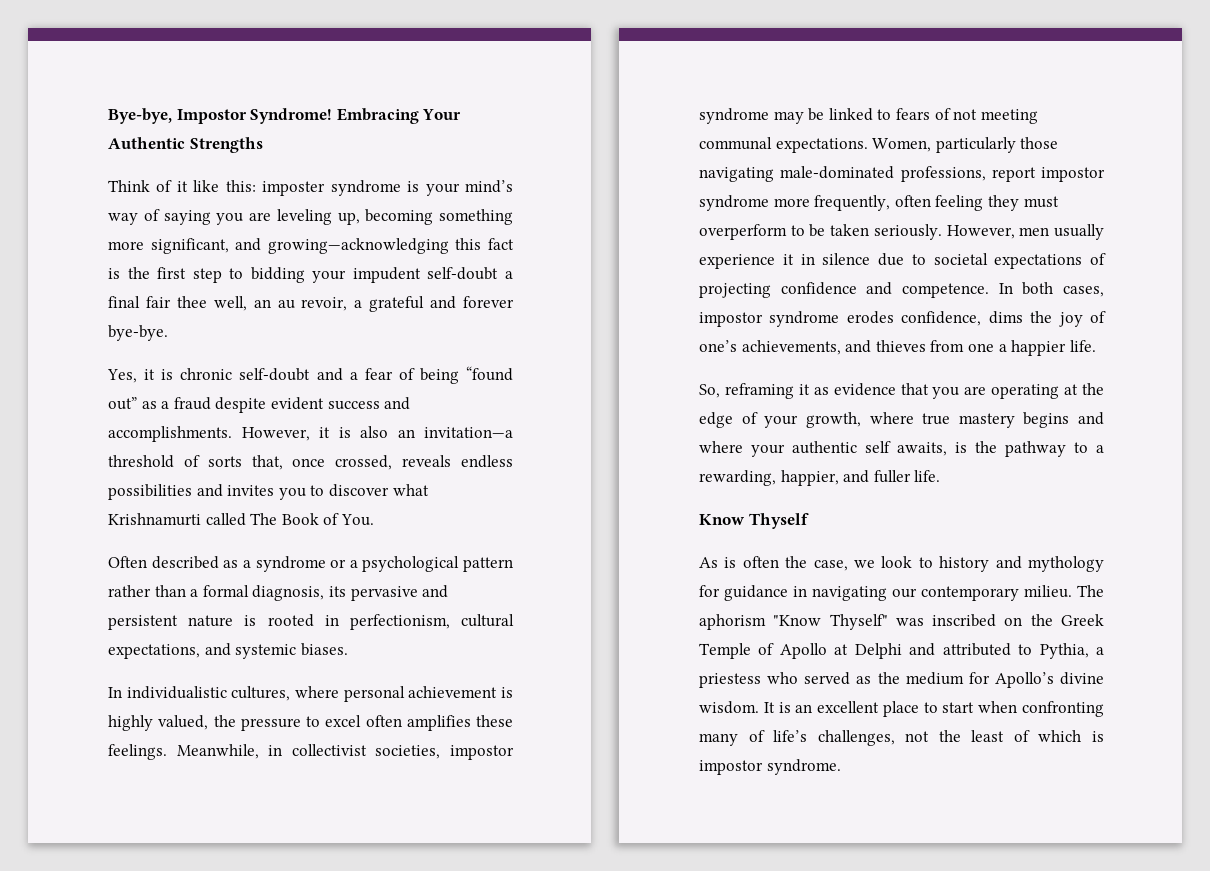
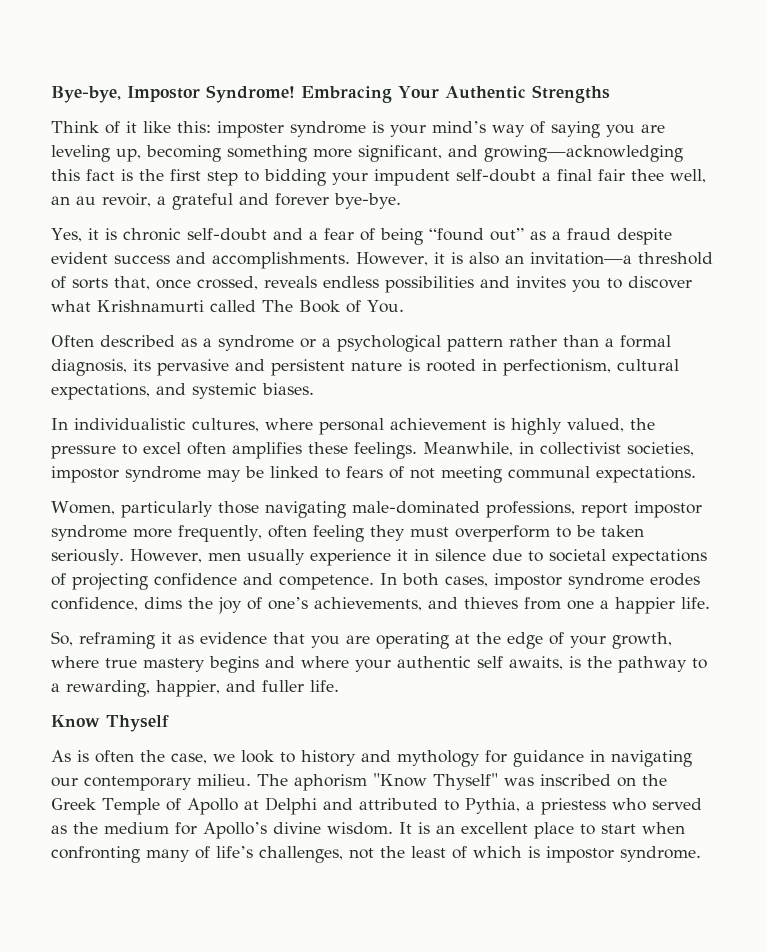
(868, 145) none -> (696, 474) //

